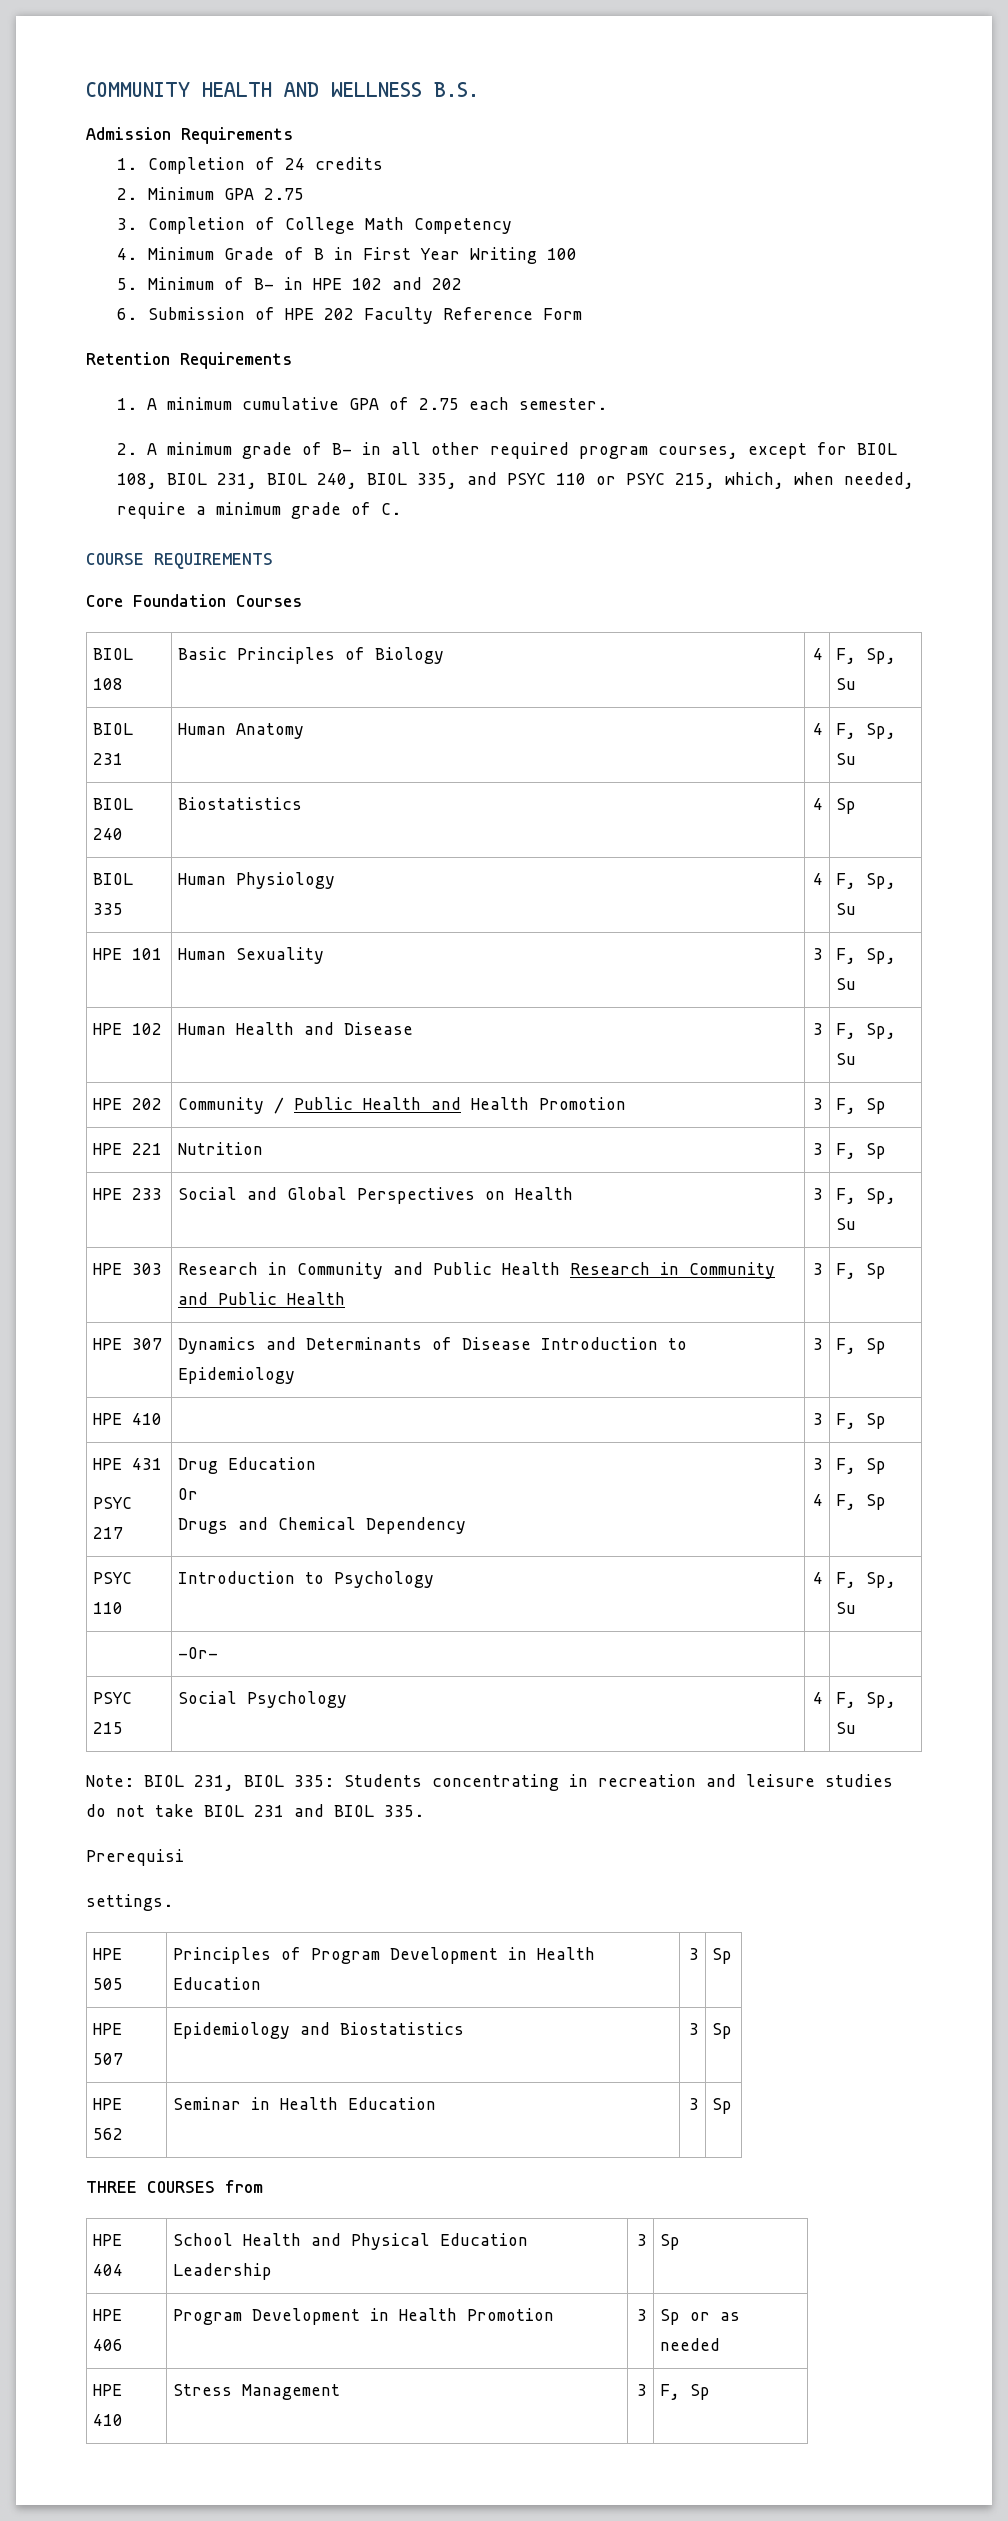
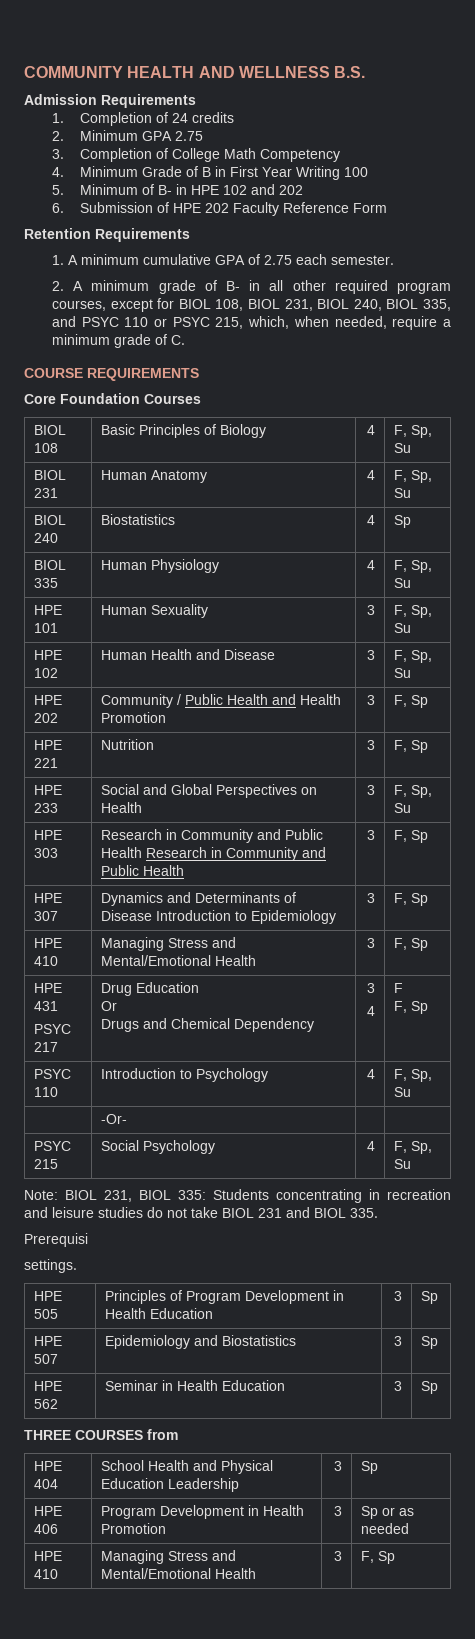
(163, 1419) none -> [101,937,237,951] [101,955,257,966] Managing Stress and Mental/Emotional Health
[836,1458,887,1474] F, Sp -> [394,983,404,993] F
[173,2384,341,2400] Stress Management -> [101,1550,237,1564] [101,1568,257,1579] Managing Stress and Mental/Emotional Health

